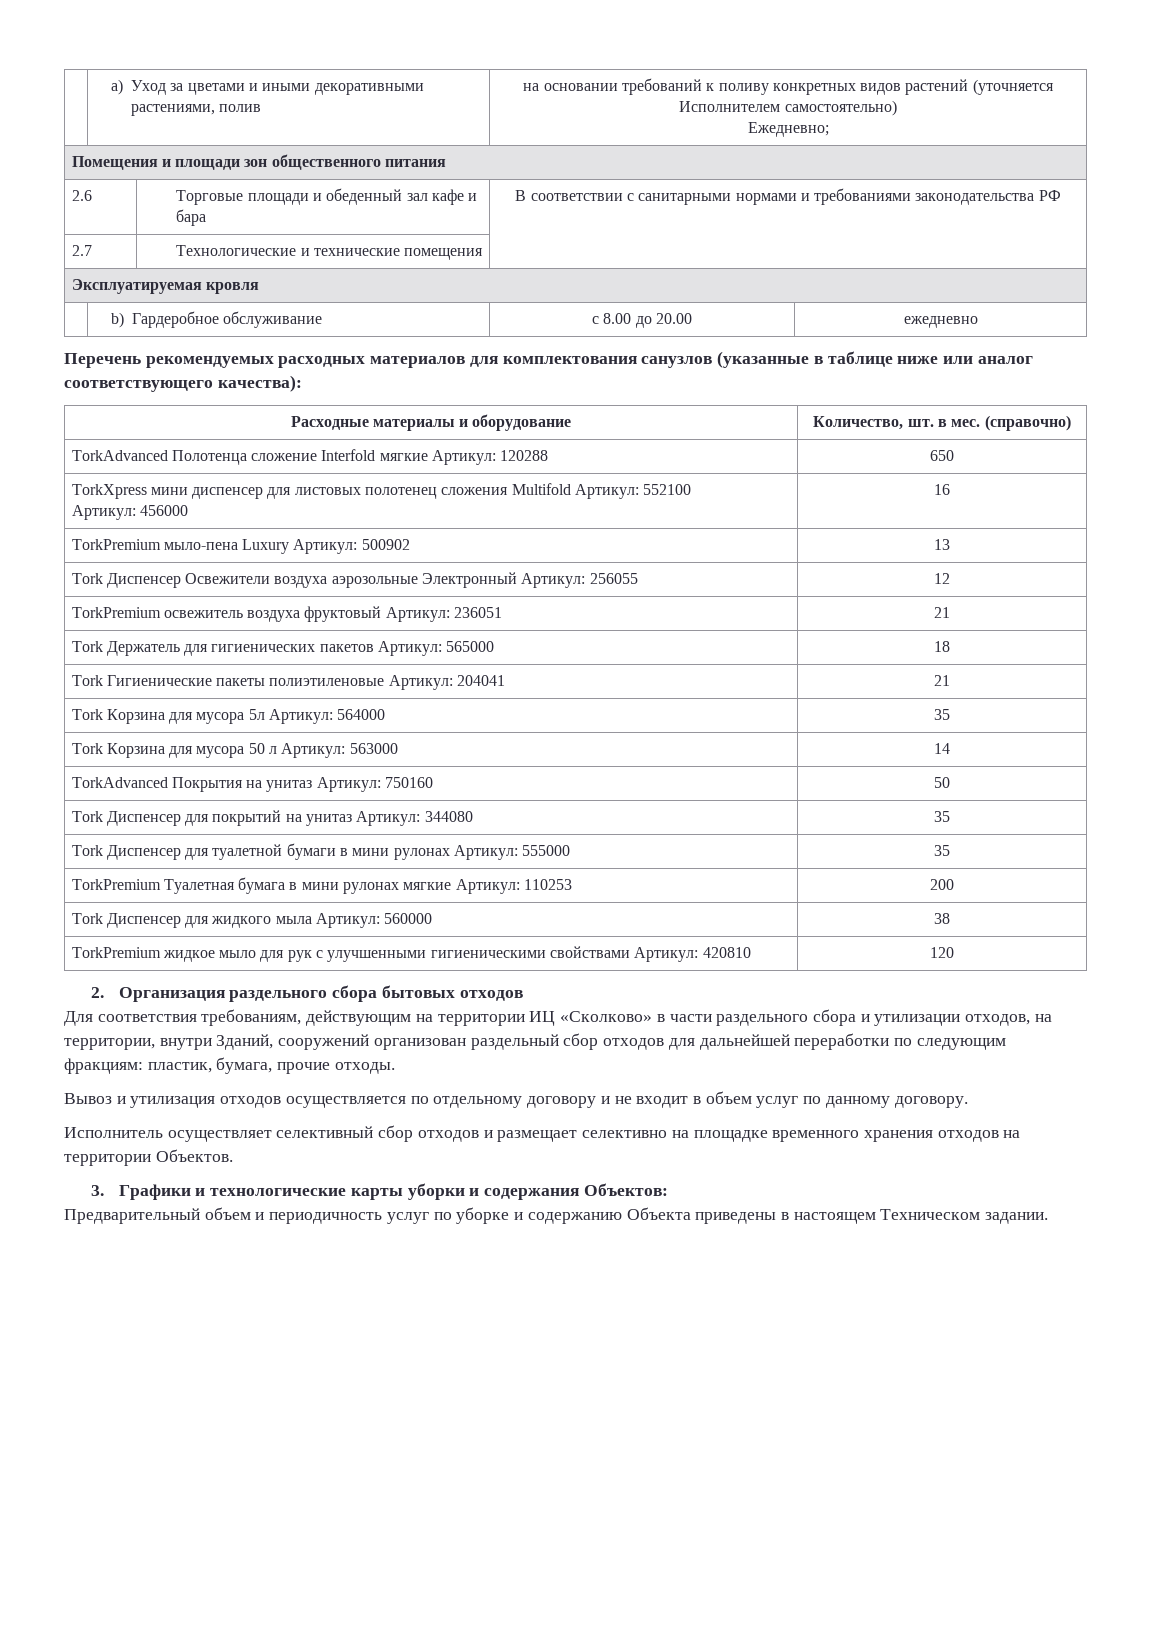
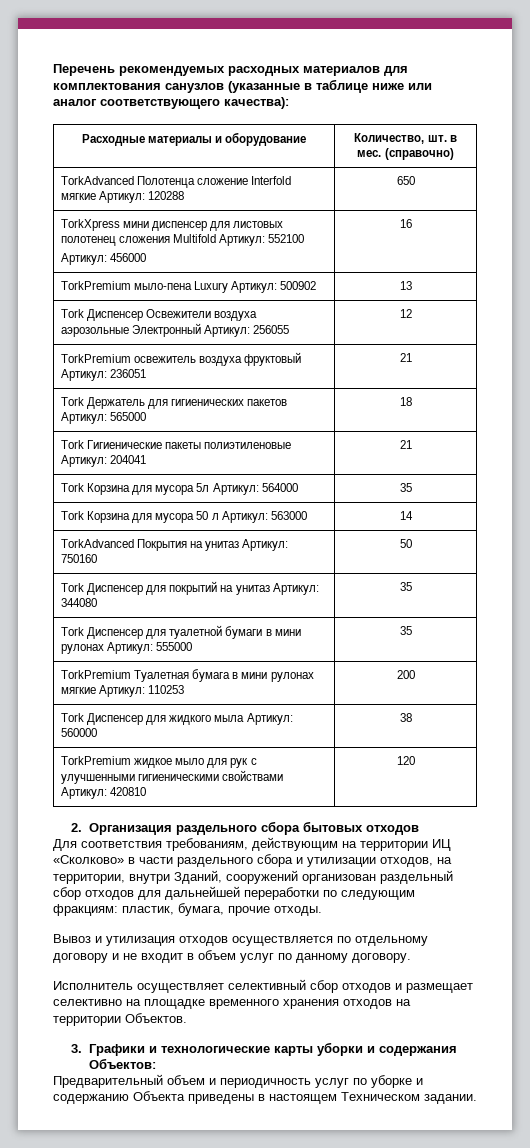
[110,79,424,95] [130,104,262,116] [523,78,1054,95] [679,100,897,116] [747,122,829,137] [71,154,447,170] [71,190,92,201] [176,188,478,205] [176,209,207,226] [515,188,1061,205] [71,245,92,256] [176,245,484,260] [71,279,259,294] [110,311,323,328] [592,313,692,328] [903,316,978,328] | a) Уход за цветами и иными декоративными растениями, полив | на основании требований к поливу конкретных видов растений (уточняется Исполнителем самостоятельно) // Ежедневно; // Помещения и площади зон общественного питания // 2.6 | Торговые площади и обеденный зал кафе и бара | В соответствии с санитарными нормами и требованиями законодательства РФ // 2.7 | Технологические и технические помещения | // Эксплуатируемая кровля // | b) Гардеробное обслуживание | с 8.00 до 20.00 | ежедневно // -> (53, 70) none

